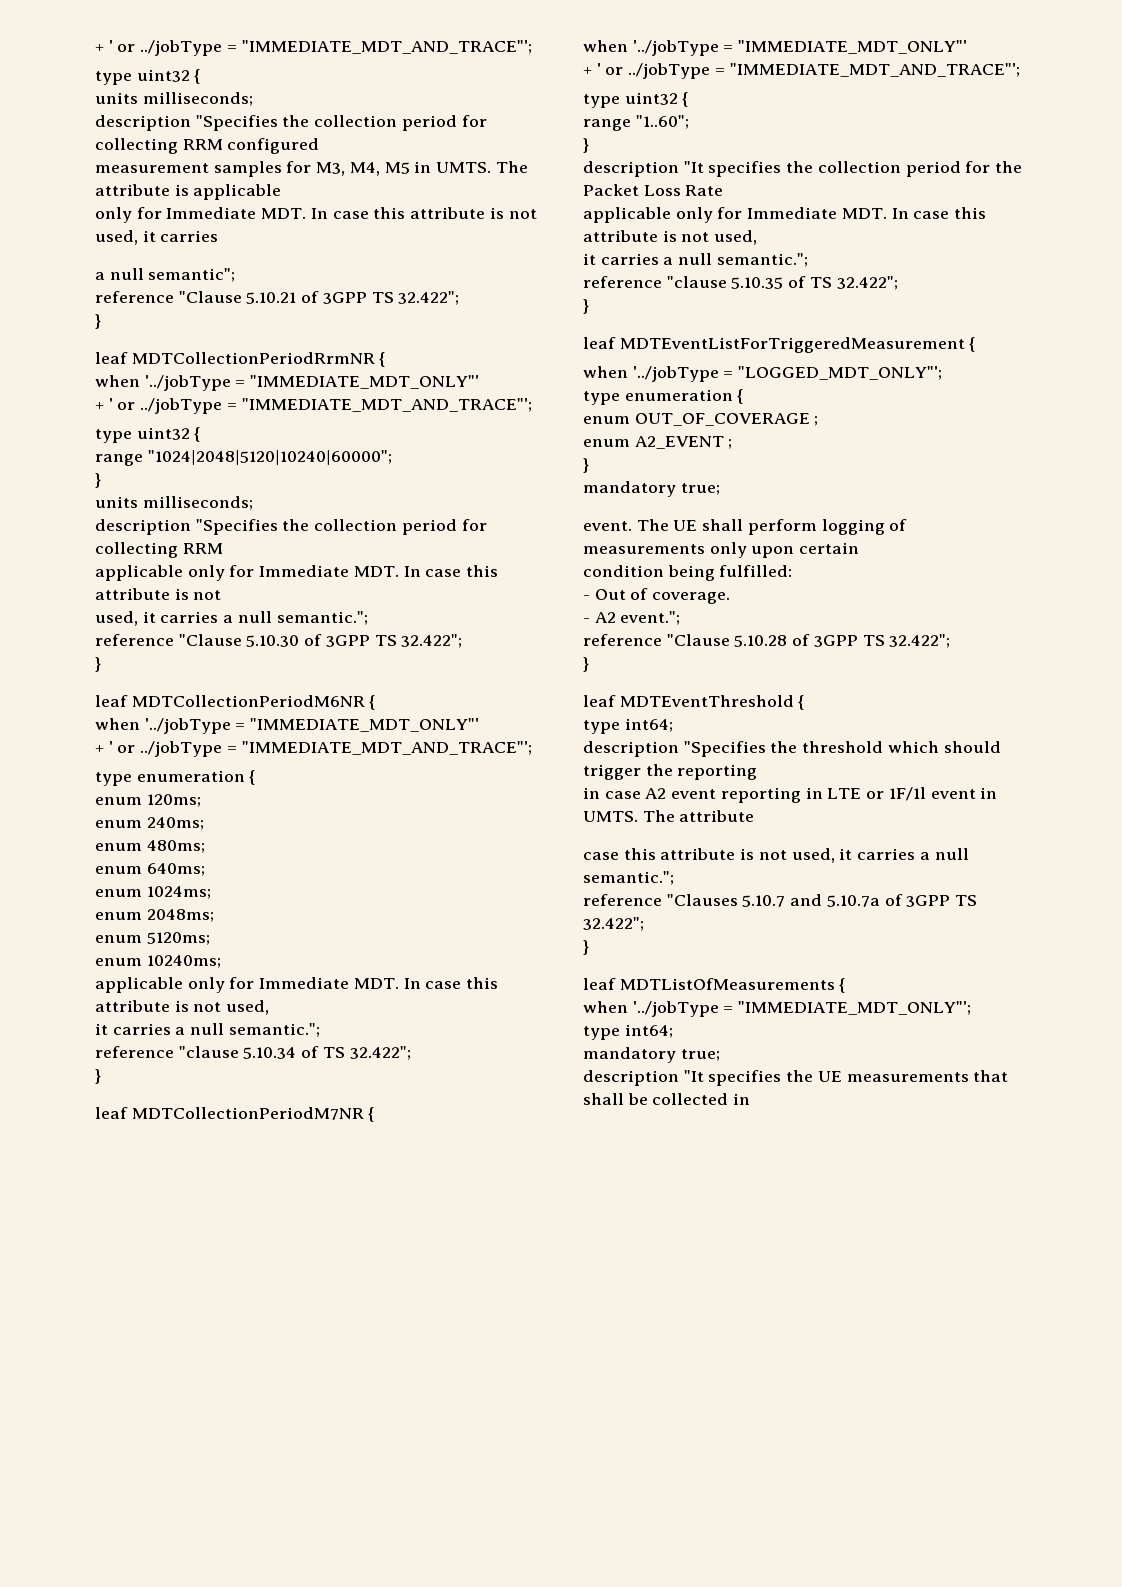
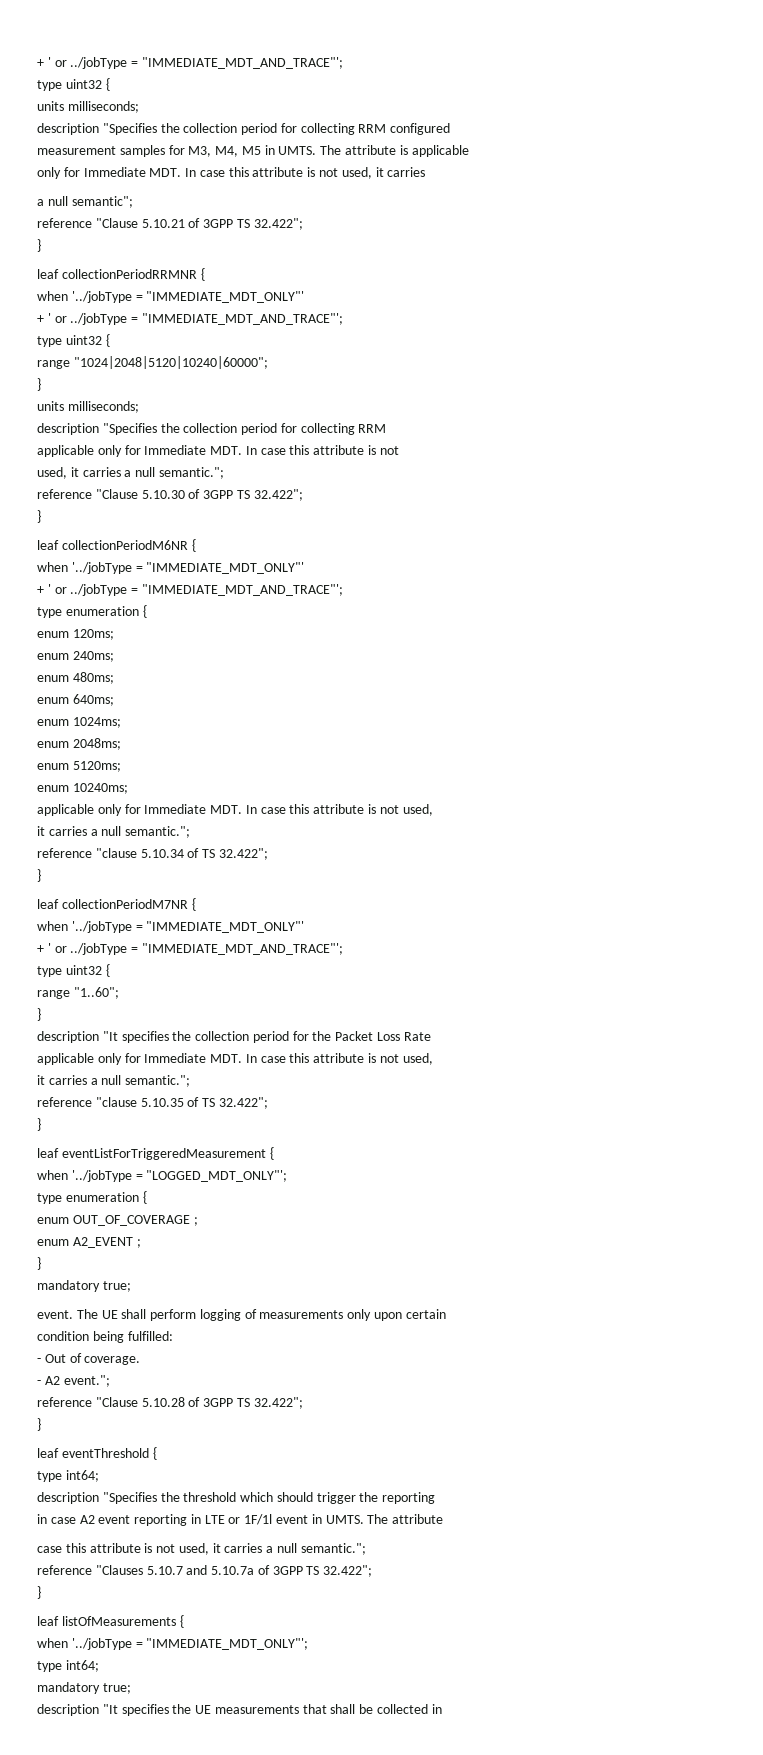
[131,352,375,364] MDTCollectionPeriodRrmNR -> [61,269,197,279] collectionPeriodRRMNR
[131,695,365,707] MDTCollectionPeriodM6NR -> [61,540,188,550] collectionPeriodM6NR
[131,1107,364,1120] MDTCollectionPeriodM7NR -> [61,899,188,909] collectionPeriodM7NR
[619,337,965,353] MDTEventListForTriggeredMeasurement -> [61,1148,266,1160] eventListForTriggeredMeasurement
[619,695,794,707] MDTEventThreshold -> [61,1448,149,1458] eventThreshold
[619,978,835,990] MDTListOfMeasurements -> [61,1616,176,1626] listOfMeasurements

